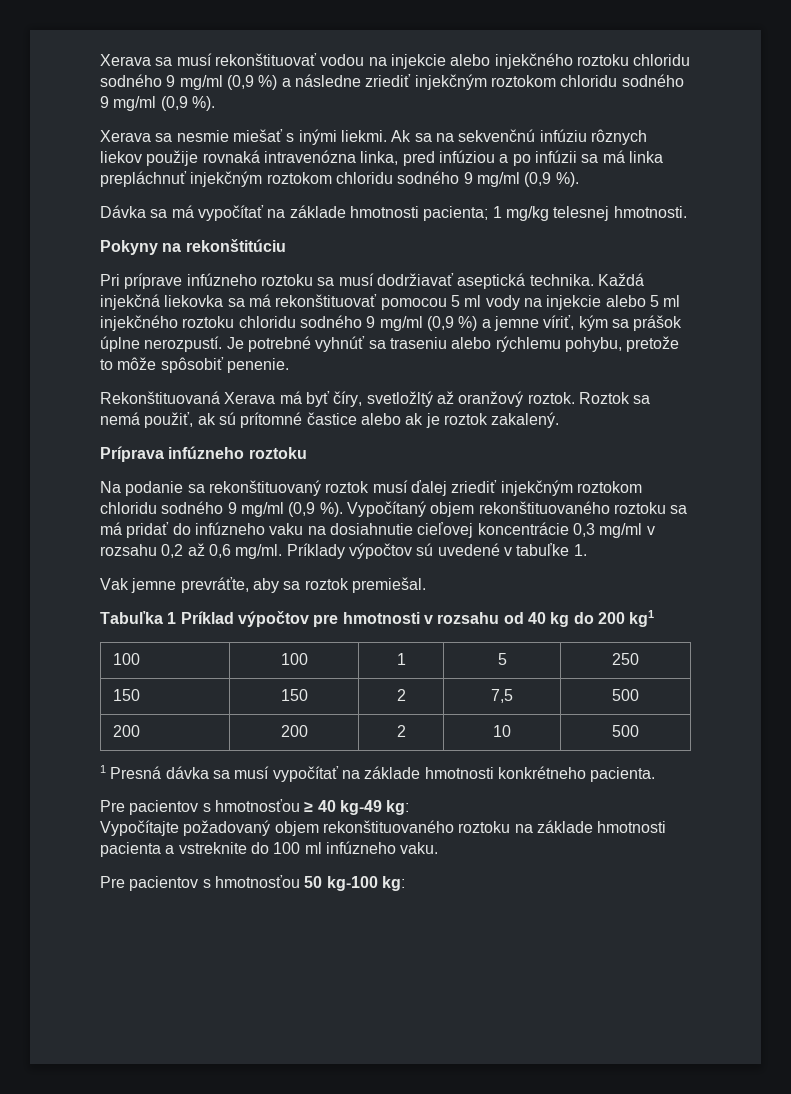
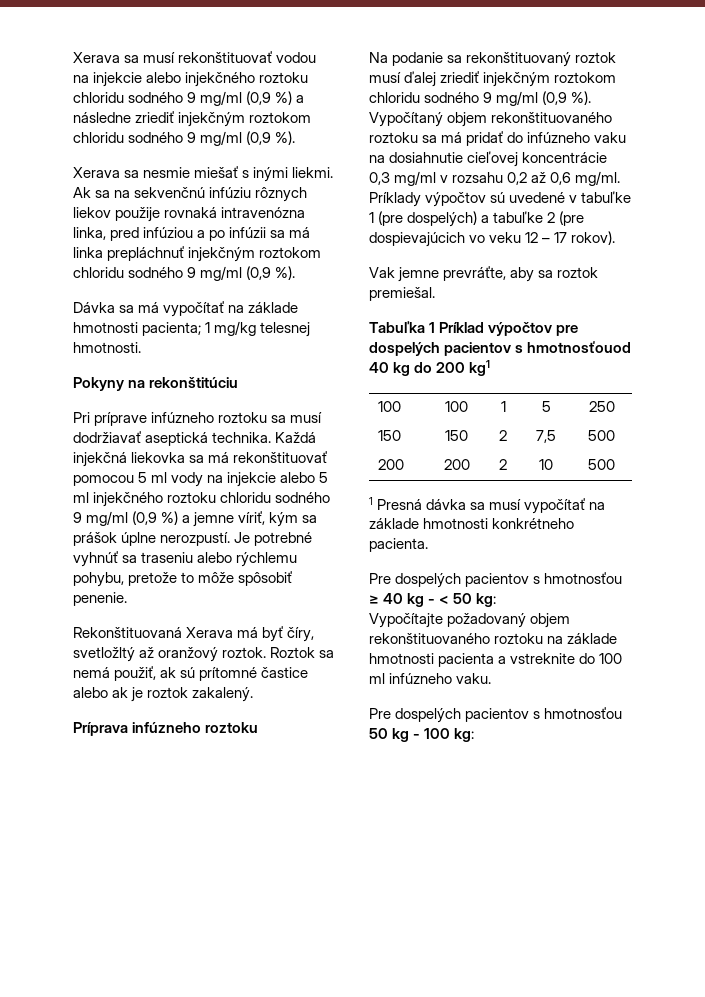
[573,544,587,556] 1. -> [369,211,585,227] [369,231,616,247] 1 (pre dospelých) a tabuľke 2 (pre dospievajúcich vo veku 12 – 17 rokov).
[342,612,524,624] hmotnosti v rozsahu od -> [369,341,632,356] dospelých pacientov s hmotnosťouod
(125, 806) none -> [395,573,462,588] dospelých
[339,800,382,815] kg-49 -> [407,593,473,607] kg - < 50
(125, 882) none -> [395,708,462,723] dospelých
[326,876,378,891] kg-100 -> [392,728,451,742] kg - 100

